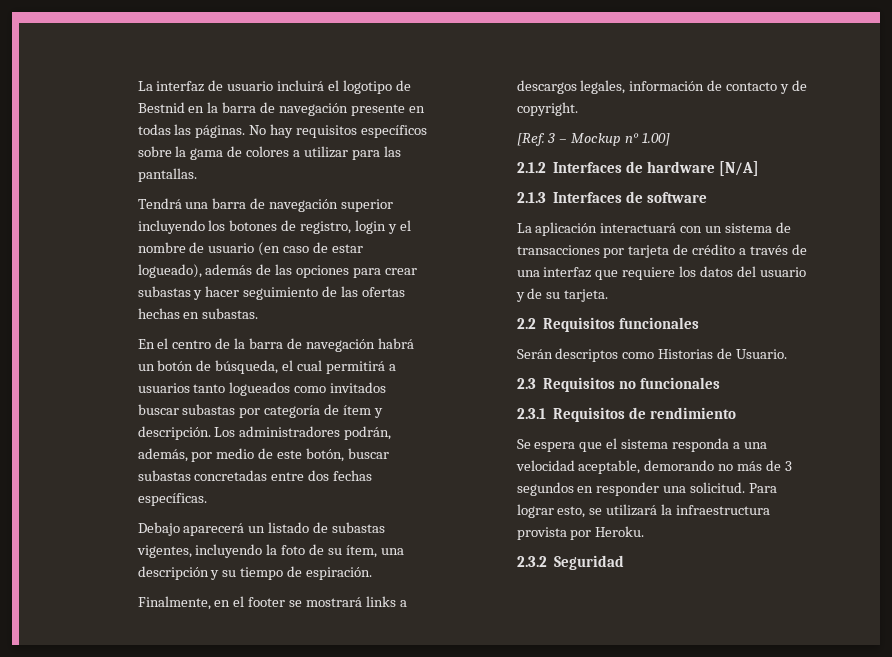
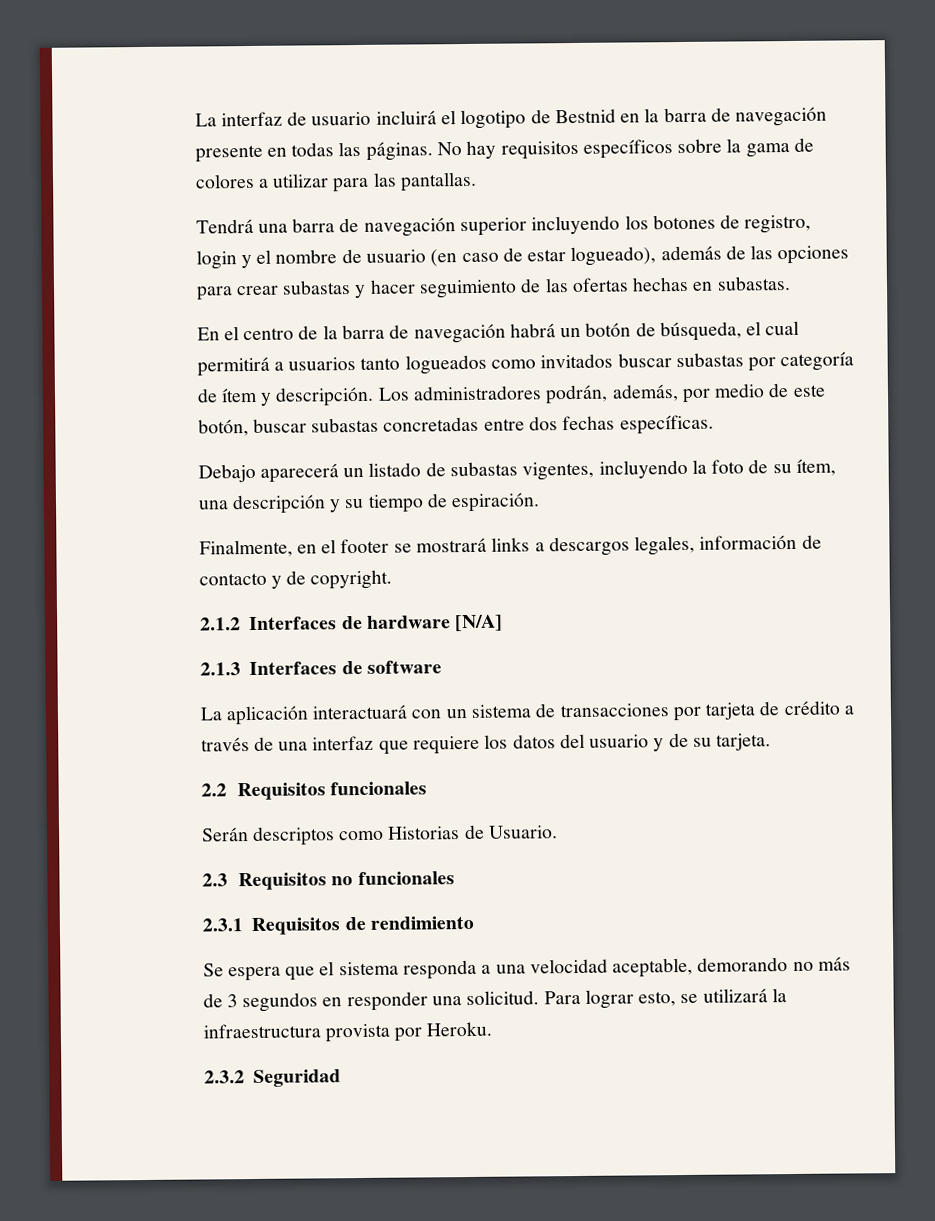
[516,133,671,146] // [Ref. 3 – Mockup n° 1.00] -> (393, 579) none

